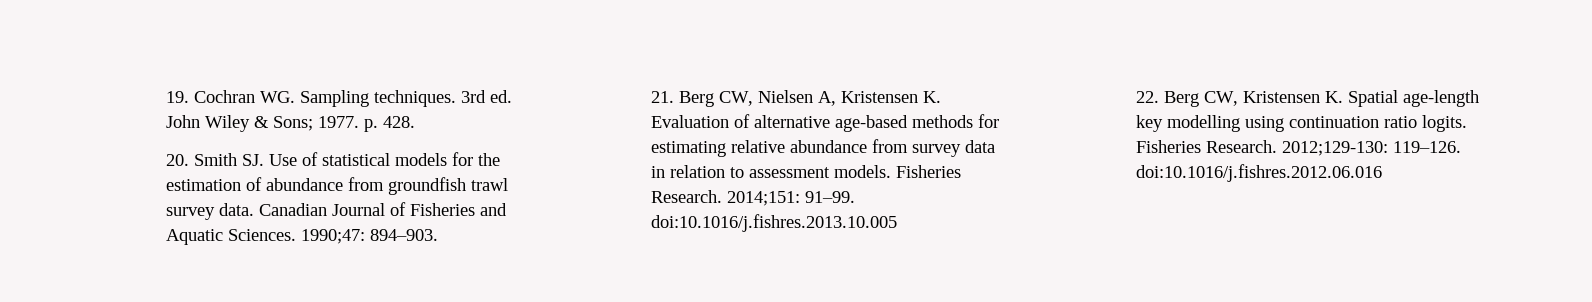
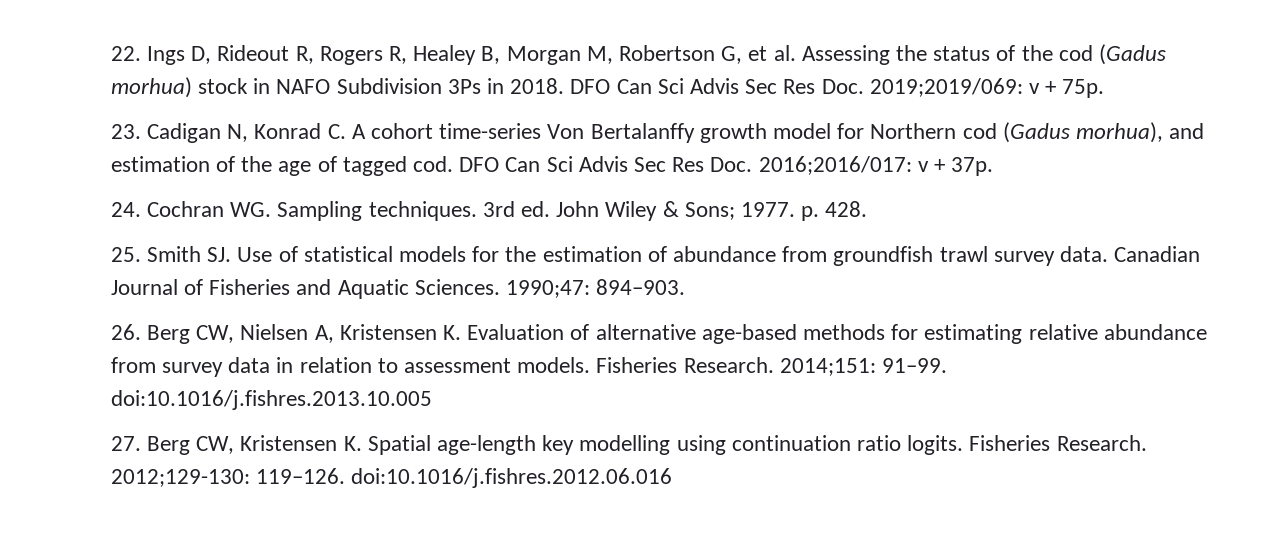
[165,91,189,103] 19. -> [110,44,1167,65] [110,77,1105,98] [110,122,1205,143] [110,156,994,176] [110,202,141,217] 22. Ings D, Rideout R, Rogers R, Healey B, Morgan M, Robertson G, et al. Assessing the status of the cod (Gadus morhua) stock in NAFO Subdivision 3Ps in 2018. DFO Can Sci Advis Sec Res Doc. 2019;2019/069: v + 75p. // 23. Cadigan N, Konrad C. A cohort time-series Von Bertalanffy growth model for Northern cod (Gadus morhua), and estimation of the age of tagged cod. DFO Can Sci Advis Sec Res Doc. 2016;2016/017: v + 37p. // 24.
[165,154,189,166] 20. -> [110,247,141,262] 25.
[650,91,674,103] 21. -> [110,324,141,340] 26.
[1135,91,1159,103] 22. -> [110,436,141,451] 27.

